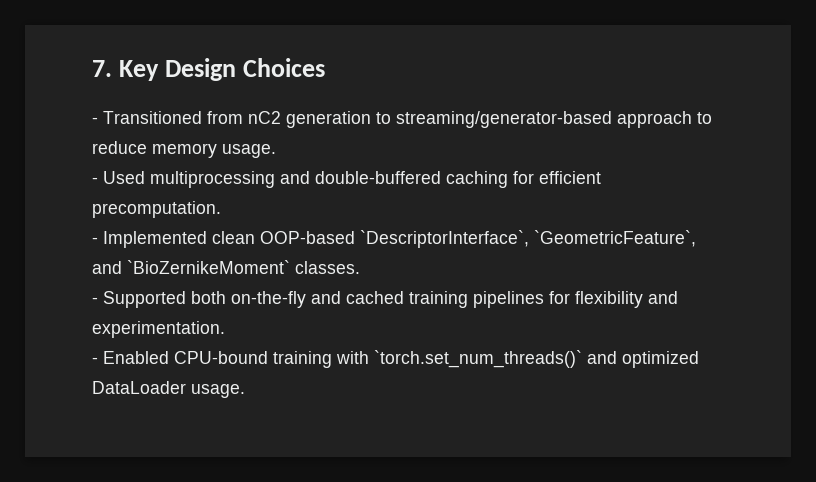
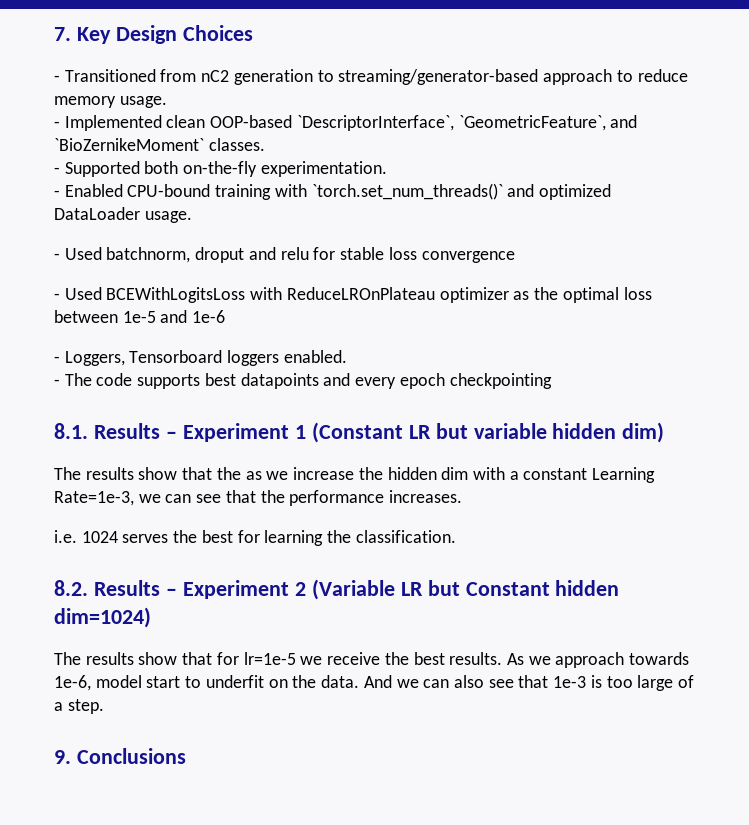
[92,171,601,188] [92,201,221,218] // - Used multiprocessing and double-buffered caching for efficient precomputation. -> (167, 102) none
[311,291,678,308] and cached training pipelines for flexibility and -> (258, 169) none
(245, 391) none -> [54,247,515,263] [54,287,652,303] [54,310,226,323] [54,350,347,366] [54,373,552,389] [54,422,665,443] [54,467,656,483] [54,490,463,506] [54,530,456,546] [54,579,620,600] [54,607,151,628] [54,652,690,668] [54,675,695,691] [54,699,104,714] [54,748,186,764] // - Used batchnorm, droput and relu for stable loss convergence // - Used BCEWithLogitsLoss with ReduceLROnPlateau optimizer as the optimal loss between 1e-5 and 1e-6 // - Loggers, Tensorboard loggers enabled. // - The code supports best datapoints and every epoch checkpointing // 8.1. Results – Experiment 1 (Constant LR but variable hidden dim) // The results show that the as we increase the hidden dim with a constant Learning Rate=1e-3, we can see that the performance increases. // i.e. 1024 serves the best for learning the classification. // 8.2. Results – Experiment 2 (Variable LR but Constant hidden dim=1024) // The results show that for lr=1e-5 we receive the best results. As we approach towards 1e-6, model start to underfit on the data. And we can also see that 1e-3 is too large of a step. // 9. Conclusions

